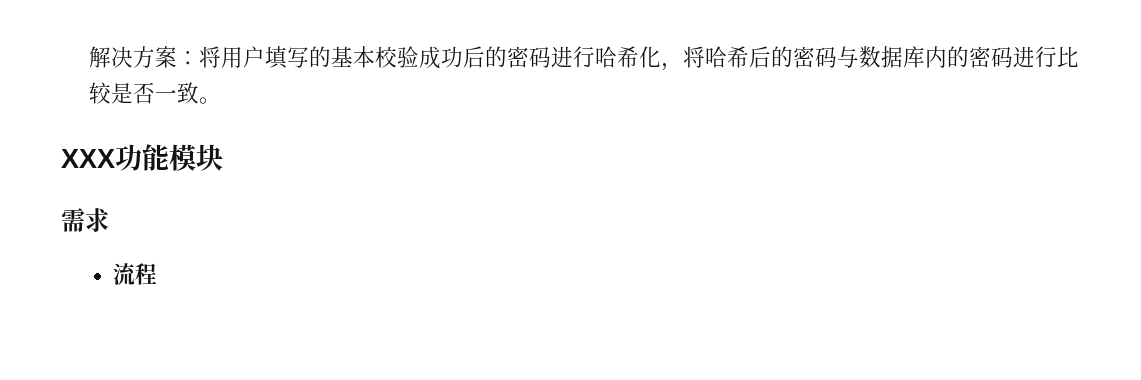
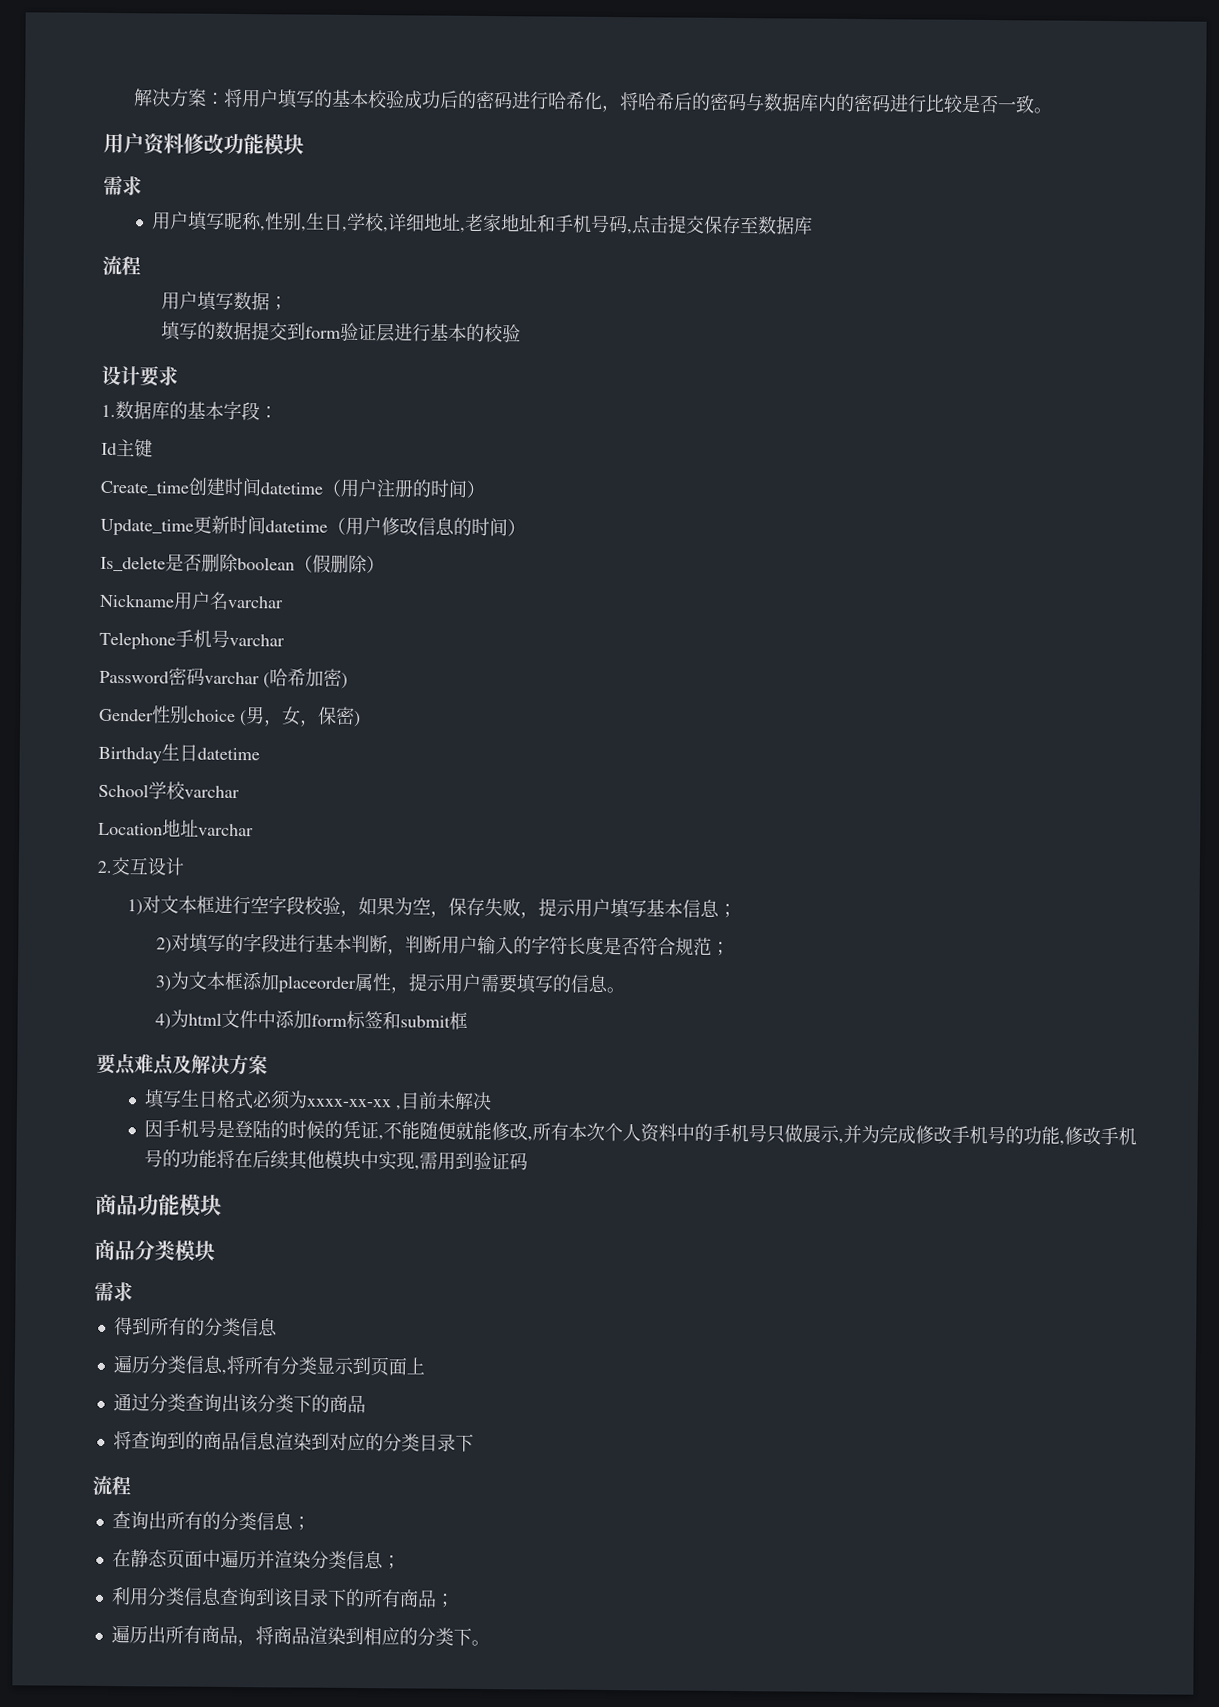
[61,149,115,168] XXX -> [103,132,224,156] 用户资料修改
[112,263,157,285] 流程 -> [151,211,814,235] [102,255,141,276] [161,291,289,311] [161,321,522,343] [101,365,178,387] [101,400,278,421] [101,439,153,458] [100,477,485,498] [100,515,526,537] [100,553,385,574] [99,591,284,610] [99,629,285,650] [99,667,348,689] [99,705,361,727] [98,743,260,764] [98,781,240,800] [98,819,254,837] [97,857,184,876] [126,895,737,919] [156,933,731,956] [155,971,626,994] [155,1009,469,1030] [96,1053,268,1076] [144,1089,493,1111] [144,1119,1138,1146] [144,1149,529,1171] [95,1193,222,1216] [94,1238,215,1261] [94,1281,133,1302] [113,1317,278,1337] [112,1355,425,1377] [112,1393,366,1414] [112,1431,474,1452] [92,1475,131,1496] [111,1511,311,1531] [111,1549,401,1570] [110,1587,455,1608] [110,1625,490,1647] 用户填写昵称,性别,生日,学校,详细地址,老家地址和手机号码,点击提交保存至数据库 // 流程 // 用户填写数据； // 填写的数据提交到form验证层进行基本的校验 // 设计要求 // 1.数据库的基本字段： // Id主键 // Create_time创建时间datetime（用户注册的时间） // Update_time更新时间datetime（用户修改信息的时间） // Is_delete是否删除boolean（假删除） // Nickname用户名varchar // Telephone手机号varchar // Password密码varchar (哈希加密) // Gender性别choice (男，女，保密) // Birthday生日datetime // School学校varchar // Location地址varchar // 2.交互设计 // 1)对文本框进行空字段校验，如果为空，保存失败，提示用户填写基本信息； // 2)对填写的字段进行基本判断，判断用户输入的字符长度是否符合规范； // 3)为文本框添加placeorder属性，提示用户需要填写的信息。 // 4)为html文件中添加form标签和submit框 // 要点难点及解决方案 // 填写生日格式必须为xxxx-xx-xx ,目前未解决 // 因手机号是登陆的时候的凭证,不能随便就能修改,所有本次个人资料中的手机号只做展示,并为完成修改手机号的功能,修改手机号的功能将在后续其他模块中实现,需用到验证码 // 商品功能模块 // 商品分类模块 // 需求 // 得到所有的分类信息 // 遍历分类信息,将所有分类显示到页面上 // 通过分类查询出该分类下的商品 // 将查询到的商品信息渲染到对应的分类目录下 // 流程 // 查询出所有的分类信息； // 在静态页面中遍历并渲染分类信息； // 利用分类信息查询到该目录下的所有商品； // 遍历出所有商品，将商品渲染到相应的分类下。

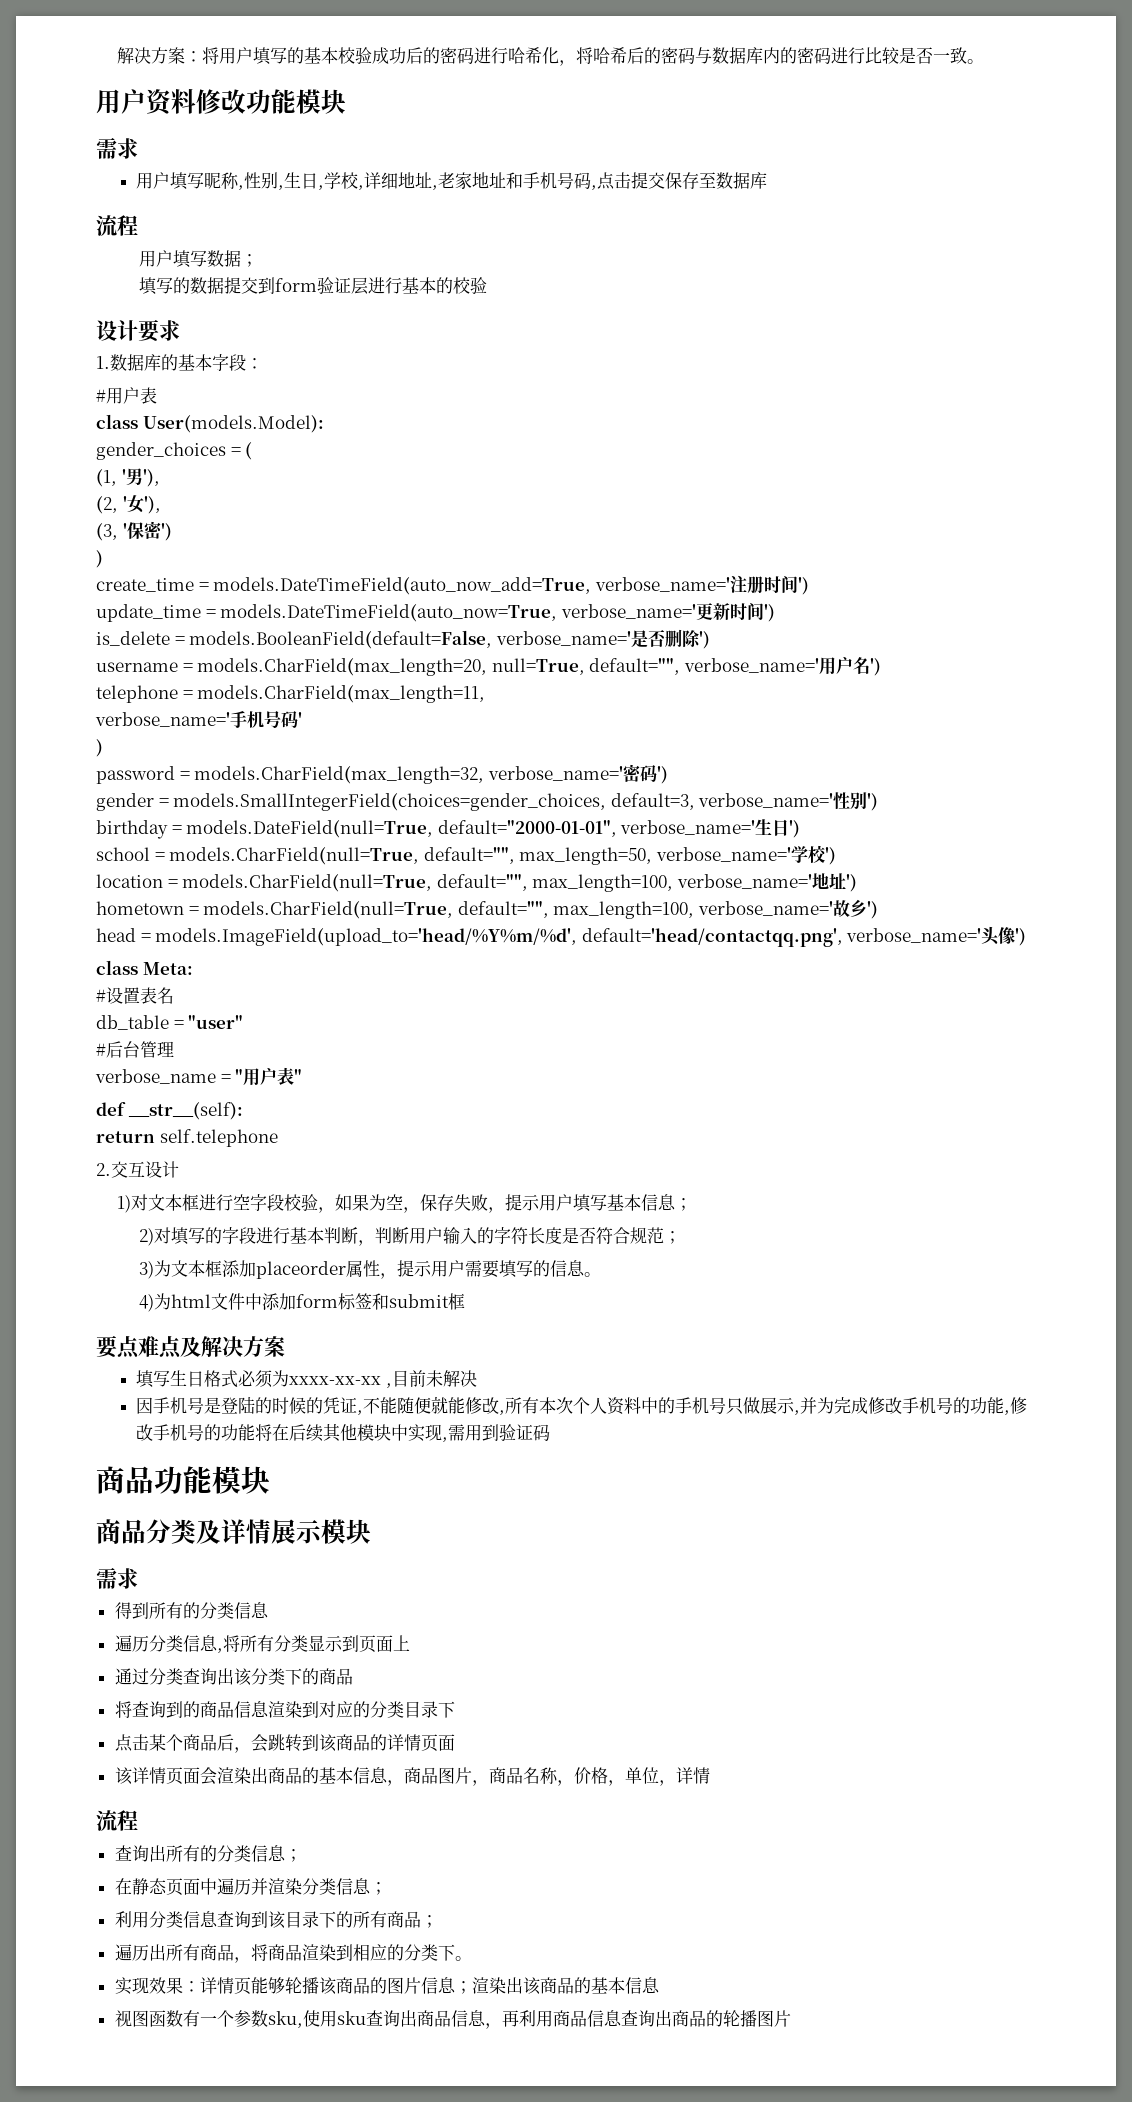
[101,439,153,458] [100,477,485,498] [100,515,526,537] [100,553,385,574] [99,591,284,610] [99,629,285,650] [99,667,348,689] [99,705,361,727] [98,743,260,764] [98,781,240,800] [98,819,254,837] Id主键 // Create_time创建时间datetime（用户注册的时间） // Update_time更新时间datetime（用户修改信息的时间） // Is_delete是否删除boolean（假删除） // Nickname用户名varchar // Telephone手机号varchar // Password密码varchar (哈希加密) // Gender性别choice (男，女，保密) // Birthday生日datetime // School学校varchar // Location地址varchar -> [96,387,157,404] [96,414,324,433] [96,442,253,460] [96,468,160,487] [96,495,161,514] [96,521,172,541] [96,550,103,568] [96,575,809,595] [96,603,775,622] [96,629,710,649] [96,656,881,676] [96,685,486,703] [95,711,302,728] [96,739,103,757] [96,764,668,784] [96,792,879,811] [96,819,801,839] [96,845,836,865] [96,873,857,892] [96,899,878,919] [96,926,1027,947] [96,960,193,975] [96,987,174,1004] [96,1015,244,1030] [96,1041,174,1058] [95,1067,303,1086] [96,1102,243,1120] [96,1129,278,1147] #用户表 // class User(models.Model): // gender_choices = ( // (1, '男'), // (2, '女'), // (3, '保密') // ) // create_time = models.DateTimeField(auto_now_add=True, verbose_name='注册时间') // update_time = models.DateTimeField(auto_now=True, verbose_name='更新时间') // is_delete = models.BooleanField(default=False, verbose_name='是否删除') // username = models.CharField(max_length=20, null=True, default="", verbose_name='用户名') // telephone = models.CharField(max_length=11, // verbose_name='手机号码' // ) // password = models.CharField(max_length=32, verbose_name='密码') // gender = models.SmallIntegerField(choices=gender_choices, default=3, verbose_name='性别') // birthday = models.DateField(null=True, default="2000-01-01", verbose_name='生日') // school = models.CharField(null=True, default="", max_length=50, verbose_name='学校') // location = models.CharField(null=True, default="", max_length=100, verbose_name='地址') // hometown = models.CharField(null=True, default="", max_length=100, verbose_name='故乡') // head = models.ImageField(upload_to='head/%Y%m/%d', default='head/contactqq.png', verbose_name='头像') // class Meta: // #设置表名 // db_table = "user" // #后台管理 // verbose_name = "用户表" // def __str__(self): // return self.telephone
(175, 1250) none -> [196,1519,322,1544] 及详情展示
(474, 1442) none -> [114,1734,455,1753] [114,1767,710,1786] // 点击某个商品后，会跳转到该商品的详情页面 // 该详情页面会渲染出商品的基本信息，商品图片，商品名称，价格，单位，详情
(490, 1643) none -> [114,1977,660,1995] [114,2010,791,2029] // 实现效果：详情页能够轮播该商品的图片信息；渲染出该商品的基本信息 // 视图函数有一个参数sku,使用sku查询出商品信息，再利用商品信息查询出商品的轮播图片

